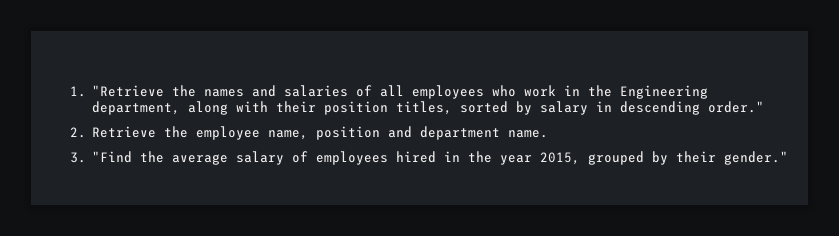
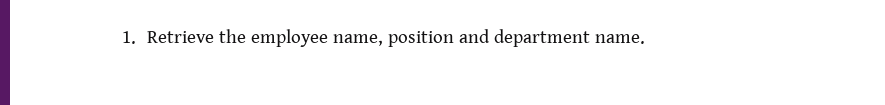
[92,85,709,99] [92,101,765,115] [69,127,86,138] "Retrieve the names and salaries of all employees who work in the Engineering department, along with their position titles, sorted by salary in descending order." // 2. -> (137, 37) none
[69,151,789,165] // 3. "Find the average salary of employees hired in the year 2015, grouped by their gender." -> (645, 39) none

